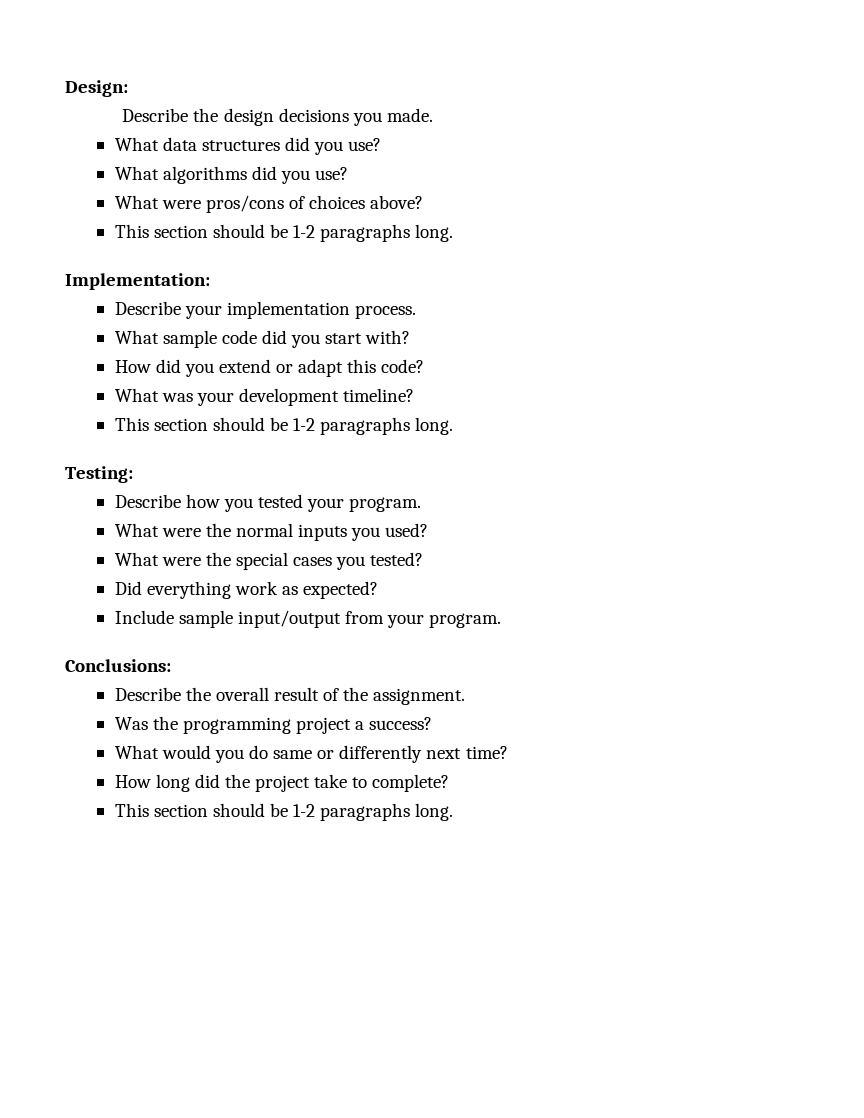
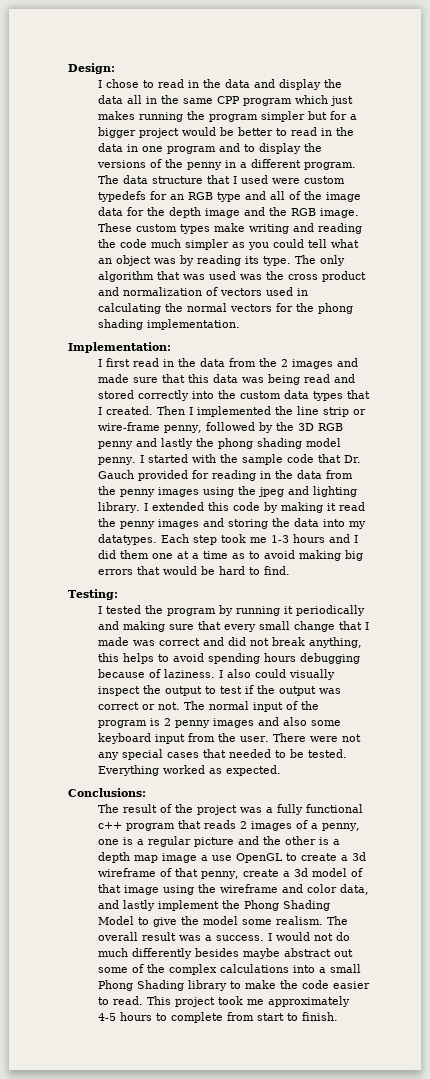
[122,108,433,126] [114,137,382,155] [114,166,349,184] [114,195,424,213] [114,224,454,242] [65,273,210,290] [114,301,416,319] [114,330,411,348] [114,359,425,377] [114,388,415,406] [114,417,454,435] [65,466,133,483] [114,494,422,512] [114,523,429,541] [114,552,424,570] [114,581,379,599] [114,610,502,628] [65,659,171,672] [114,687,466,705] [114,716,433,734] [114,745,508,763] [114,774,450,792] [114,803,454,821] Describe the design decisions you made. // What data structures did you use? // What algorithms did you use? // What were pros/cons of choices above? // This section should be 1-2 paragraphs long. // Implementation: // Describe your implementation process. // What sample code did you start with? // How did you extend or adapt this code? // What was your development timeline? // This section should be 1-2 paragraphs long. // Testing: // Describe how you tested your program. // What were the normal inputs you used? // What were the special cases you tested? // Did everything work as expected? // Include sample input/output from your program. // Conclusions: // Describe the overall result of the assignment. // Was the programming project a success? // What would you do same or differently next time? // How long did the project take to complete? // This section should be 1-2 paragraphs long. -> [97,79,342,90] [97,95,353,106] [97,111,357,122] [97,127,354,138] [97,143,322,154] [96,159,356,170] [97,175,345,184] [97,191,361,202] [97,207,359,218] [97,223,362,234] [97,239,359,250] [97,255,345,266] [97,271,366,282] [97,287,308,296] [97,303,353,314] [97,319,240,330] [68,342,171,353] [97,358,358,369] [97,374,355,385] [97,390,370,401] [97,406,366,417] [97,422,343,433] [97,438,341,449] [97,454,362,465] [97,470,353,481] [97,486,357,497] [97,502,365,513] [97,518,366,529] [97,534,358,545] [97,550,363,561] [97,566,290,575] [68,589,118,600] [97,605,365,616] [97,621,369,632] [97,637,362,648] [97,653,360,664] [97,669,335,680] [97,685,341,696] [97,701,319,712] [97,717,341,728] [97,733,361,744] [97,749,347,760] [97,765,281,776] [68,788,146,797] [97,804,363,815] [97,820,360,831] [97,836,340,847] [97,852,366,863] [97,868,363,879] [97,884,369,895] [97,900,330,911] [97,916,348,927] [97,932,350,941] [97,948,353,959] [97,964,361,975] [97,980,370,991] [97,996,350,1007] [97,1012,338,1023] I chose to read in the data and display the data all in the same CPP program which just makes running the program simpler but for a bigger project would be better to read in the data in one program and to display the versions of the penny in a different program. The data structure that I used were custom typedefs for an RGB type and all of the image data for the depth image and the RGB image. These custom types make writing and reading the code much simpler as you could tell what an object was by reading its type. The only algorithm that was used was the cross product and normalization of vectors used in calculating the normal vectors for the phong shading implementation. // Implementation: // I first read in the data from the 2 images and made sure that this data was being read and stored correctly into the custom data types that I created. Then I implemented the line strip or wire-frame penny, followed by the 3D RGB penny and lastly the phong shading model penny. I started with the sample code that Dr. Gauch provided for reading in the data from the penny images using the jpeg and lighting library. I extended this code by making it read the penny images and storing the data into my datatypes. Each step took me 1-3 hours and I did them one at a time as to avoid making big errors that would be hard to find. // Testing: // I tested the program by running it periodically and making sure that every small change that I made was correct and did not break anything, this helps to avoid spending hours debugging because of laziness. I also could visually inspect the output to test if the output was correct or not. The normal input of the program is 2 penny images and also some keyboard input from the user. There were not any special cases that needed to be tested. Everything worked as expected. // Conclusions: // The result of the project was a fully functional c++ program that reads 2 images of a penny, one is a regular picture and the other is a depth map image a use OpenGL to create a 3d wireframe of that penny, create a 3d model of that image using the wireframe and color data, and lastly implement the Phong Shading Model to give the model some realism. The overall result was a success. I would not do much differently besides maybe abstract out some of the complex calculations into a small Phong Shading library to make the code easier to read. This project took me approximately 4-5 hours to complete from start to finish.

